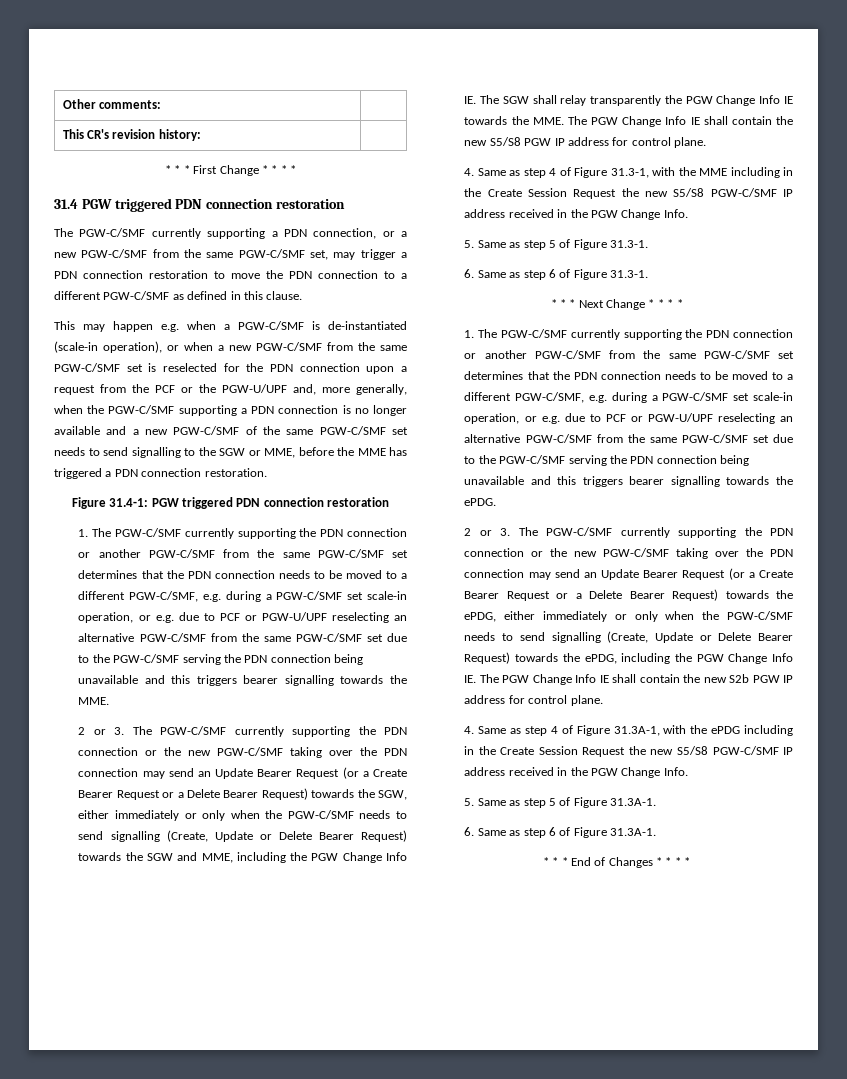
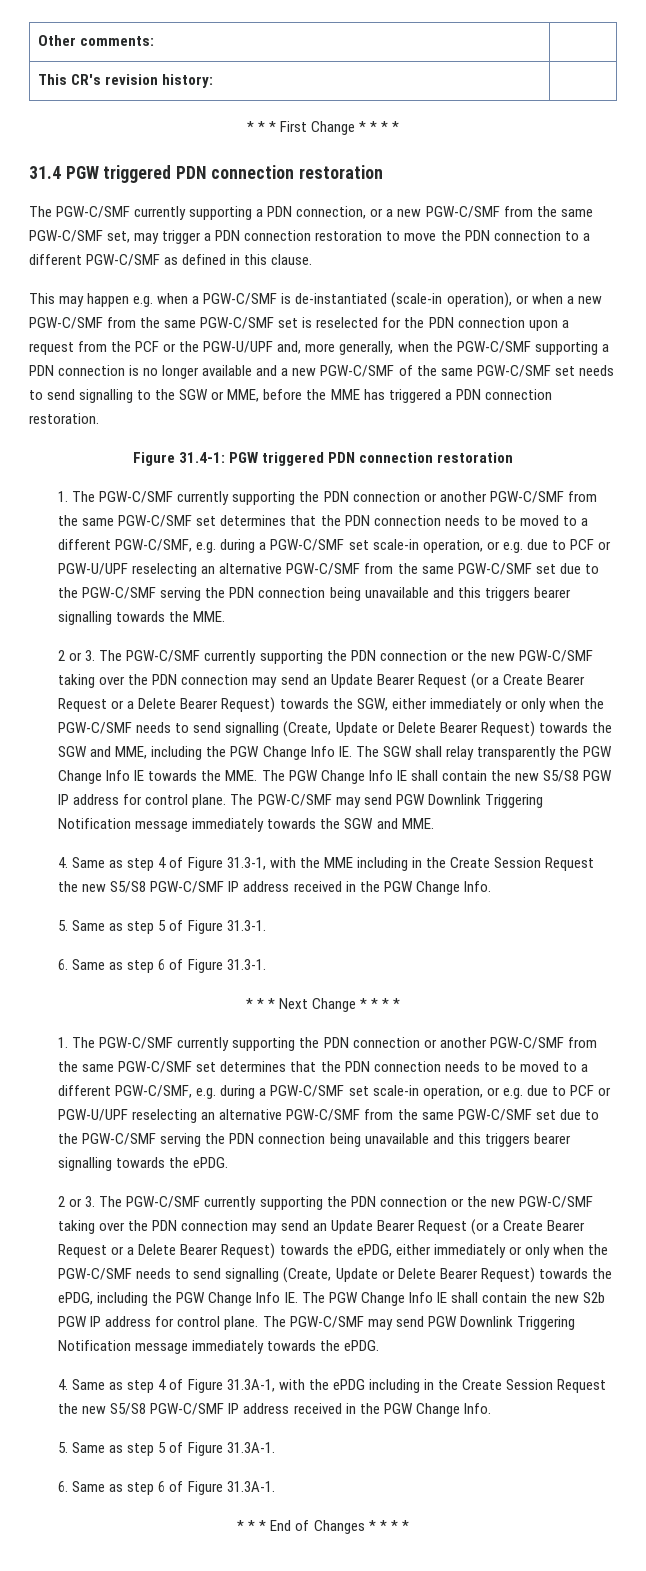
(707, 142) none -> [230,794,543,808] [58,818,434,832] The PGW-C/SMF may send PGW Downlink Triggering Notification message immediately towards the SGW and MME.
(603, 700) none -> [262,1316,575,1330] [58,1340,380,1354] The PGW-C/SMF may send PGW Downlink Triggering Notification message immediately towards the ePDG.

